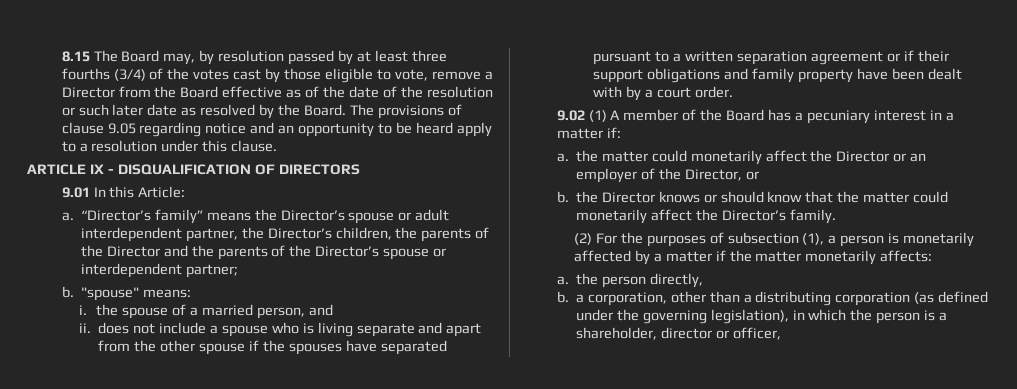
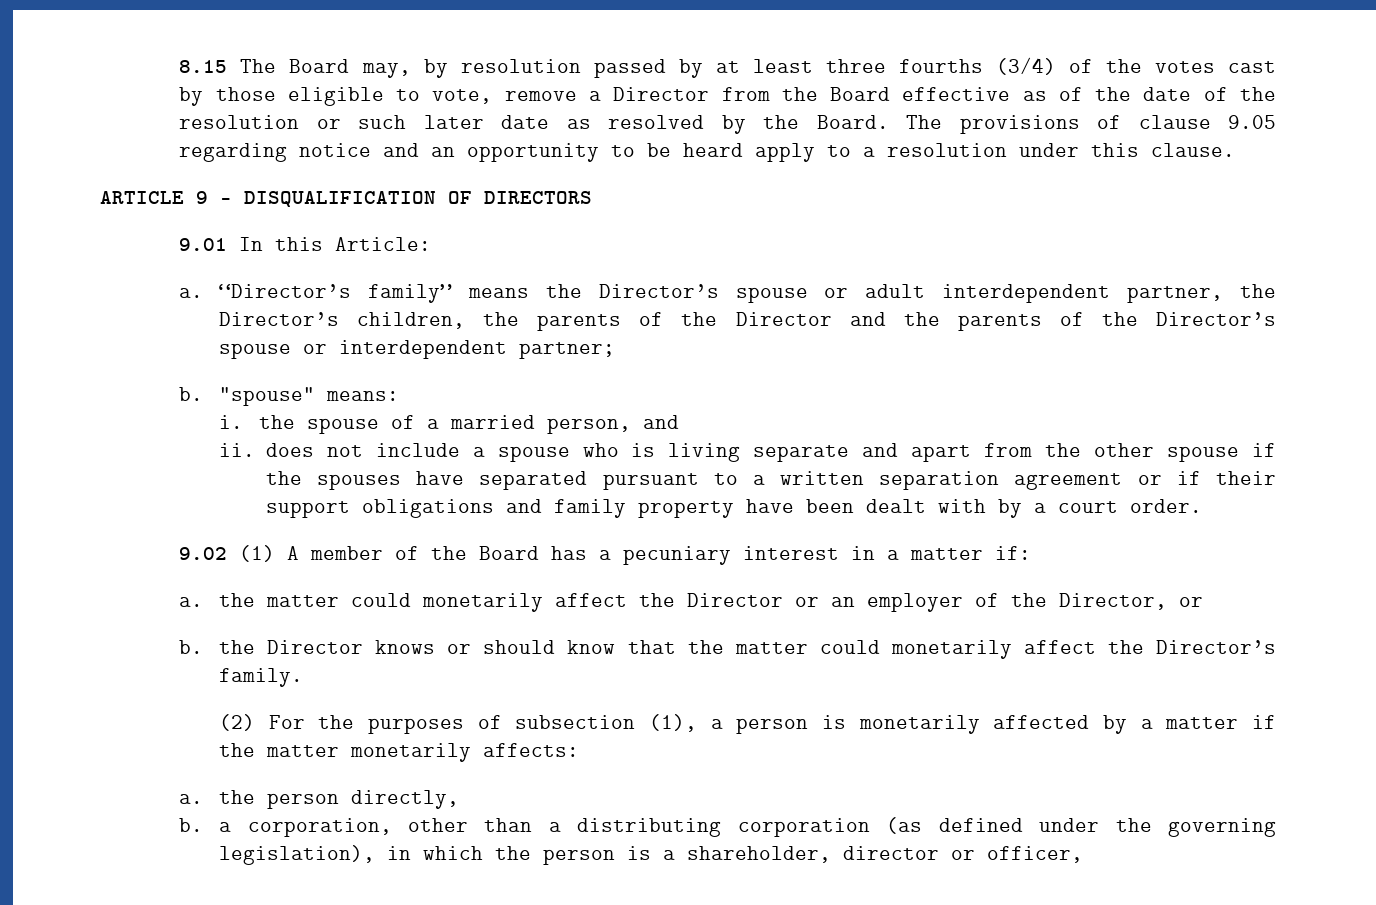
[89,164,104,174] IX -> [196,191,208,204] 9

